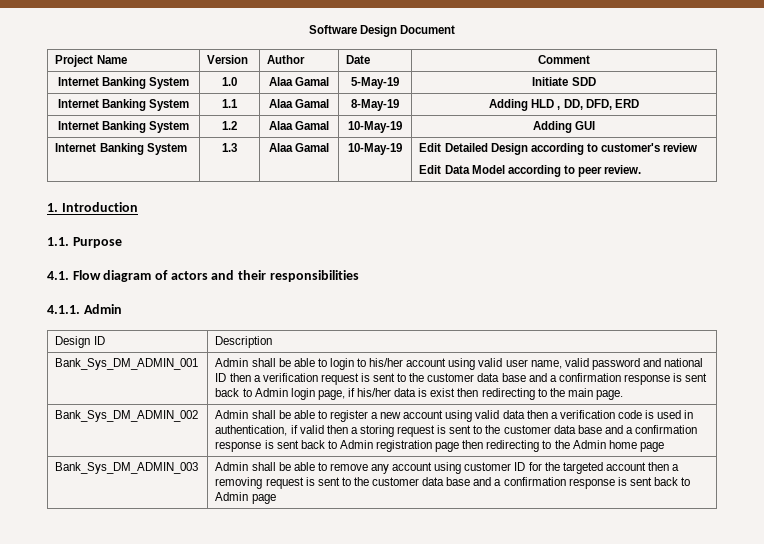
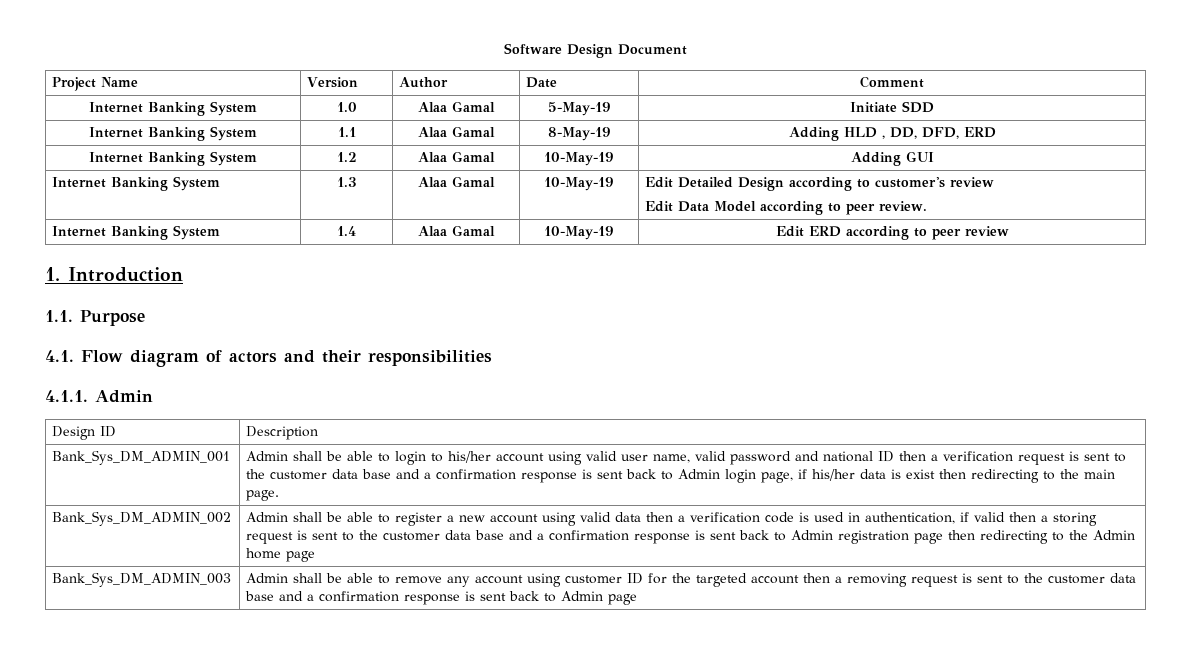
(642, 169) none -> [52,225,221,240] [337,226,356,236] [418,225,495,236] [544,226,614,240] [775,226,1009,240] // Internet Banking System | 1.4 | Alaa Gamal | 10-May-19 | Edit ERD according to peer review

